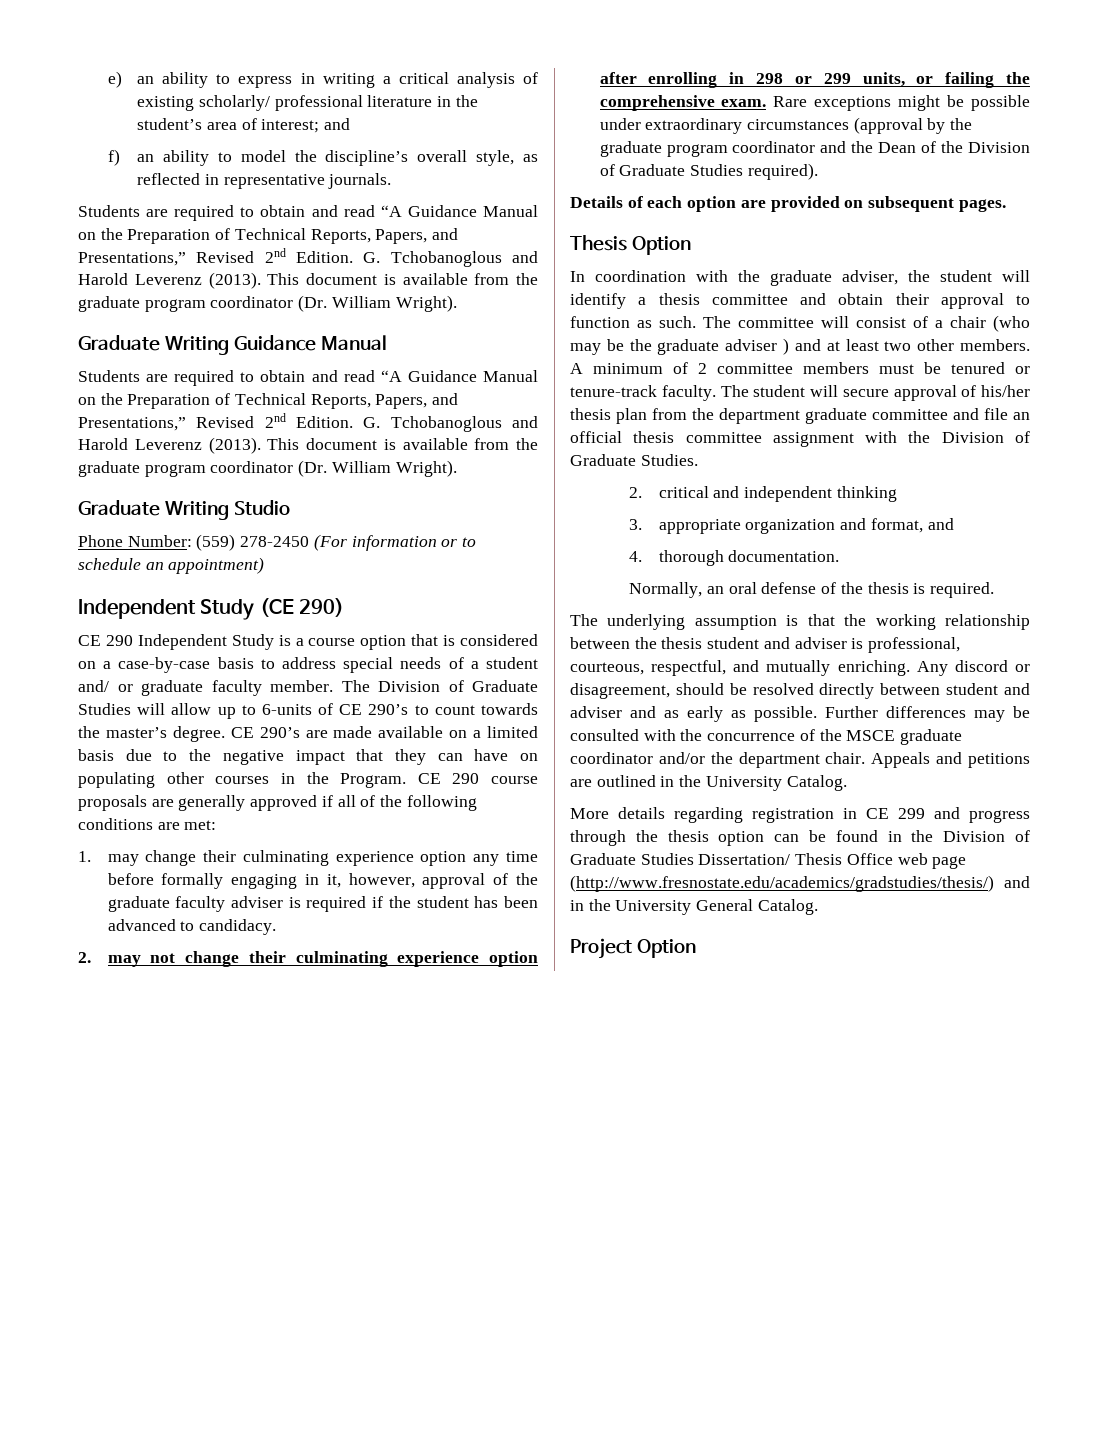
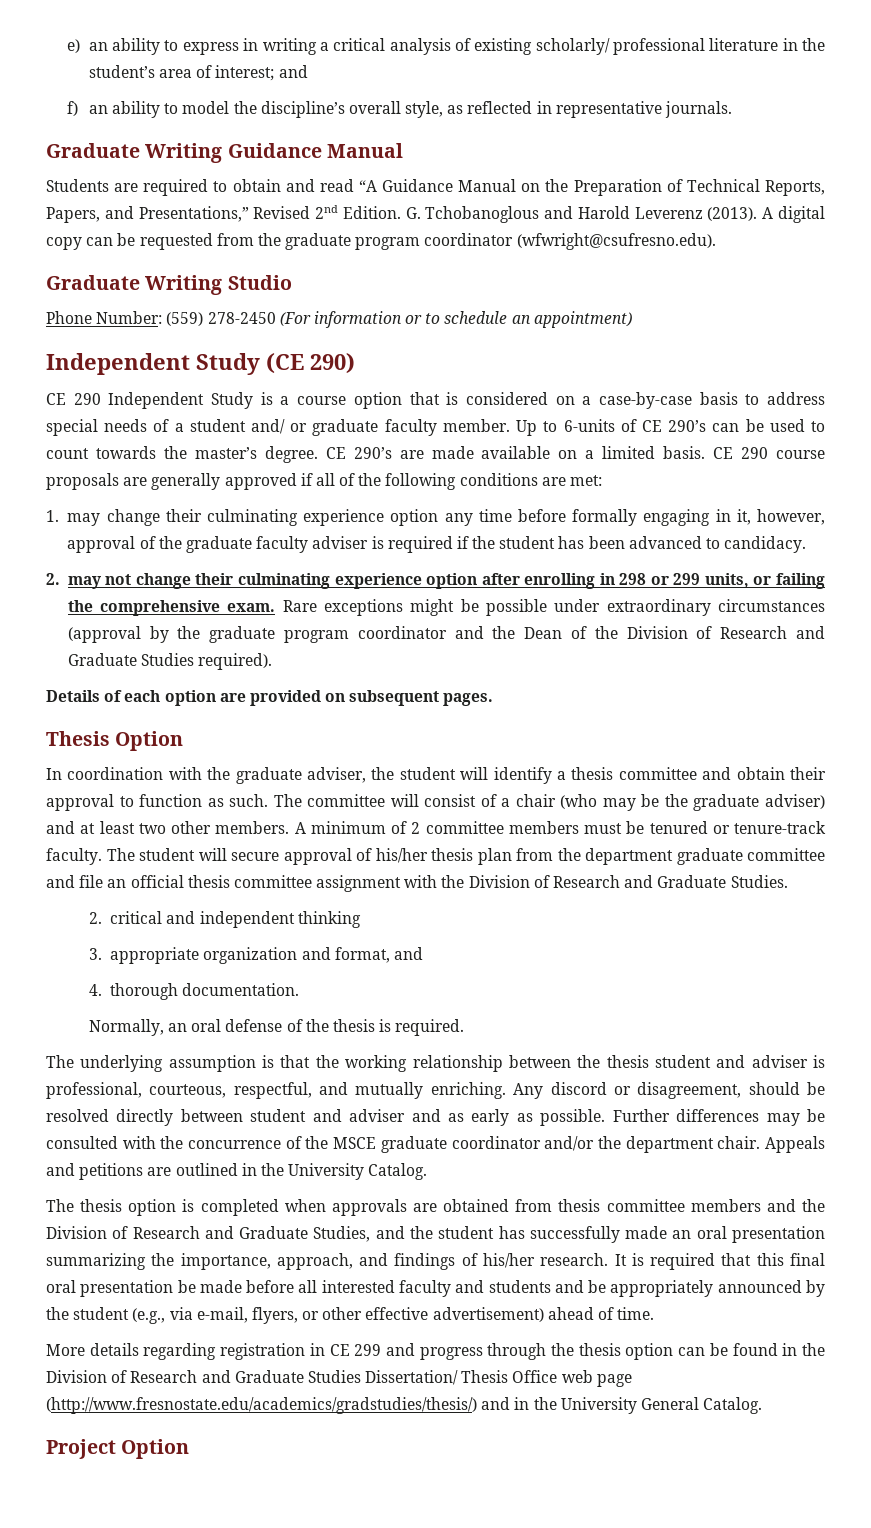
[78,205,538,221] [78,228,459,244] [78,248,538,267] [78,272,538,289] [78,295,457,312] // Students are required to obtain and read “A Guidance Manual on the Preparation of Technical Reports, Papers, and Presentations,” Revised 2nd Edition. G. Tchobanoglous and Harold Leverenz (2013). This document is available from the graduate program coordinator (Dr. William Wright). -> (732, 109) none
[267,438,538,450] [78,460,457,477] This document is available from the graduate program coordinator (Dr. William Wright). -> [762,206,825,223] [46,233,716,250] A digital copy can be requested from the graduate program coordinator (wfwright@csufresno.edu).
[341,680,538,692] [78,703,236,719] The Division of Graduate Studies will allow up -> [516,420,538,436] Up
(409, 709) none -> [712,419,805,432] can be used
[78,749,538,765] [78,772,407,788] basis due to the negative impact that they can have on populating other courses in the Program. -> [663,446,706,459] basis.
(615, 170) none -> [720,626,826,639] Research and
[725,338,790,355] adviser ) -> [764,794,825,809] adviser)
(1030, 437) none -> [553,875,654,888] Research and
(847, 783) none -> [46,1199,825,1216] [46,1226,826,1243] [46,1253,826,1270] [46,1280,826,1297] [46,1307,655,1324] // The thesis option is completed when approvals are obtained from thesis committee members and the Division of Research and Graduate Studies, and the student has successfully made an oral presentation summarizing the importance, approach, and findings of his/her research. It is required that this final oral presentation be made before all interested faculty and students and be appropriately announced by the student (e.g., via e-mail, flyers, or other effective advertisement) ahead of time.
(1030, 836) none -> [130,1370,231,1383] Research and

